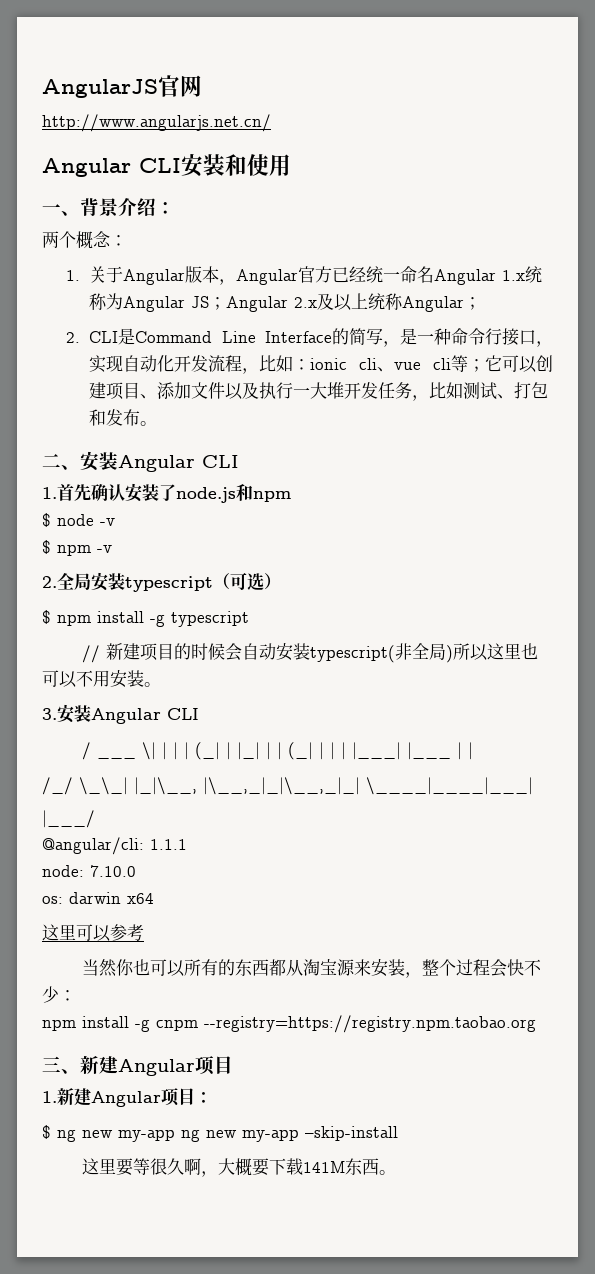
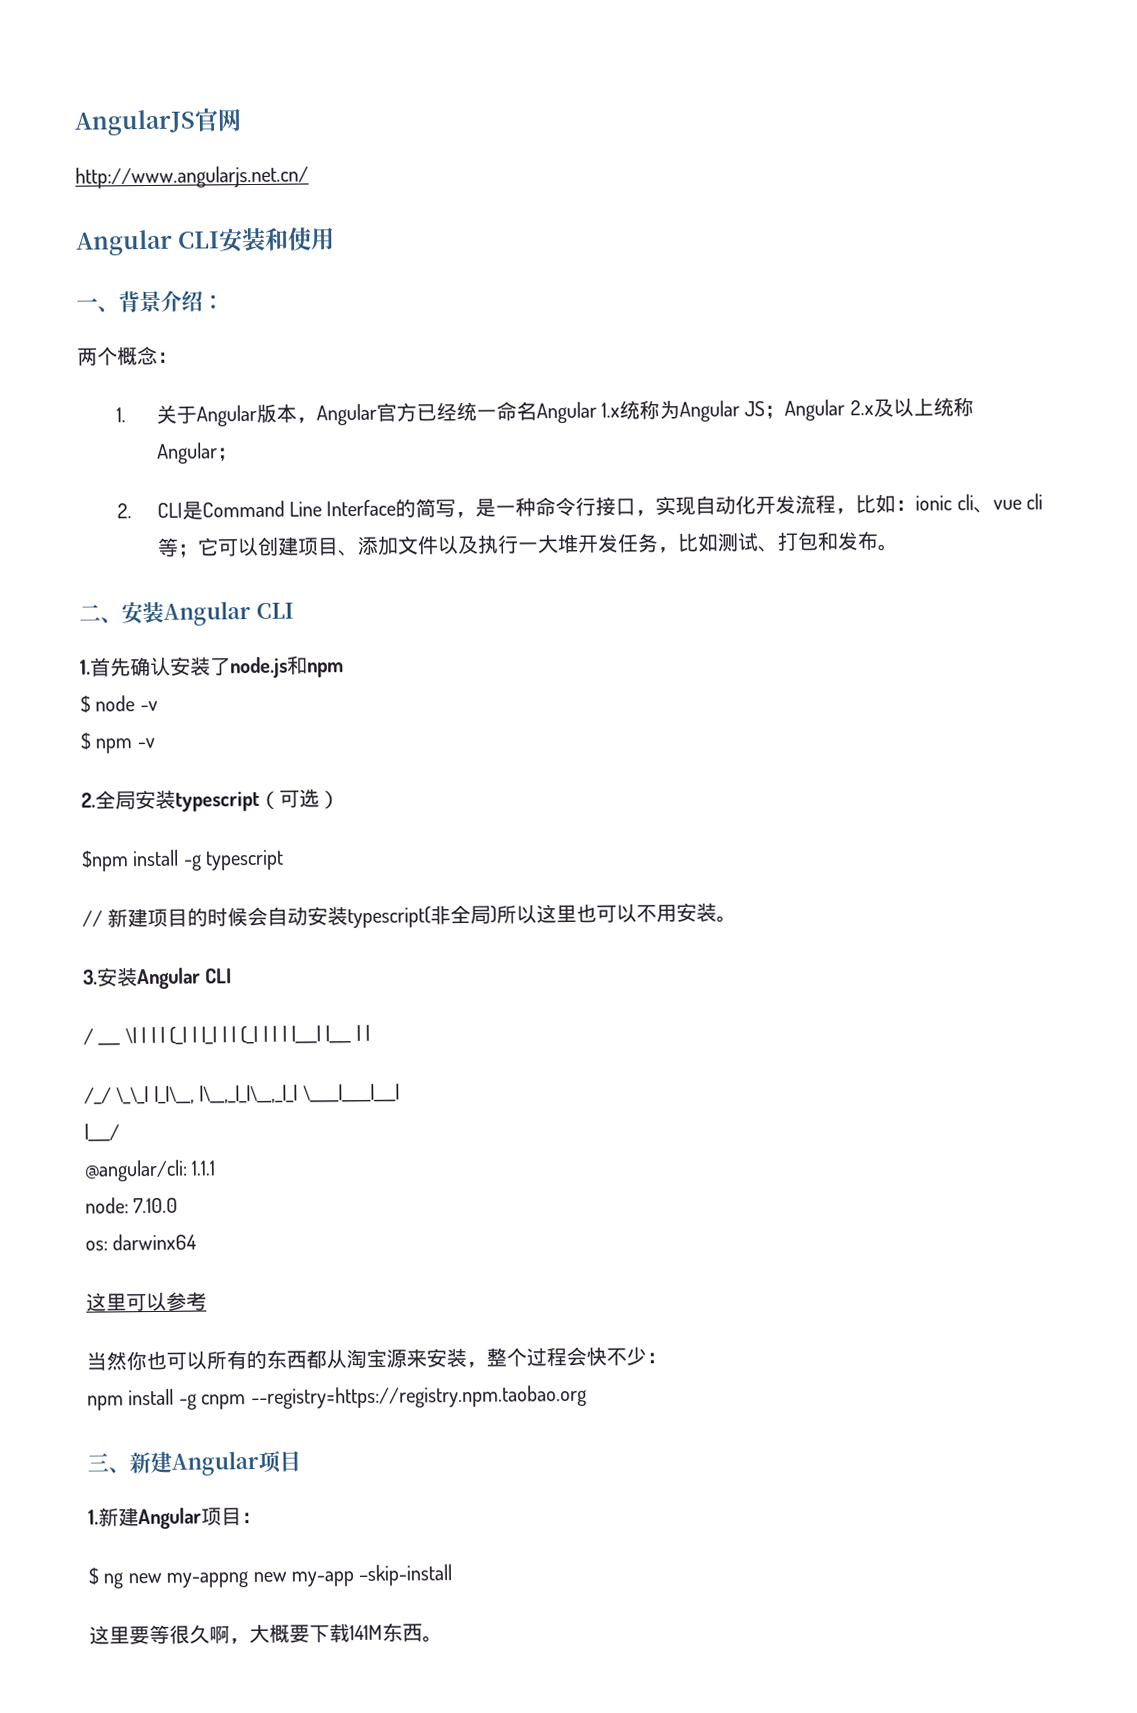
[42,610,91,626] $ npm -> [81,850,129,872] $npm
[69,892,154,904] darwin x64 -> [112,1233,198,1251] darwinx64
[118,1129,200,1142] my-app ng -> [166,1571,249,1588] my-appng

